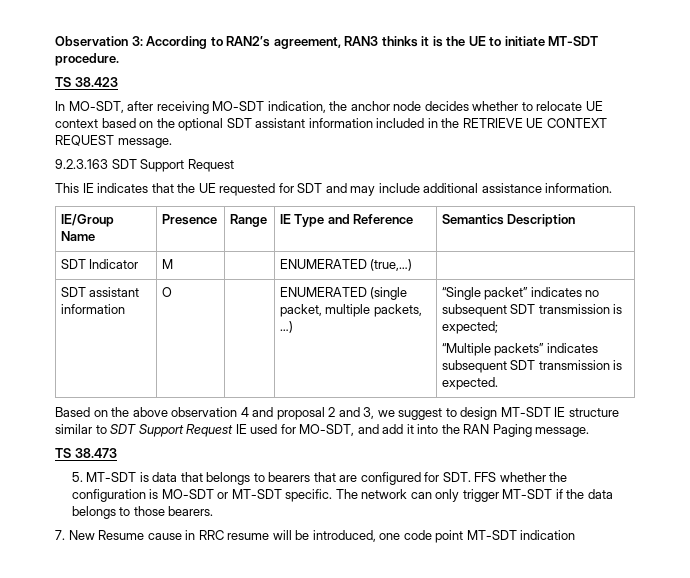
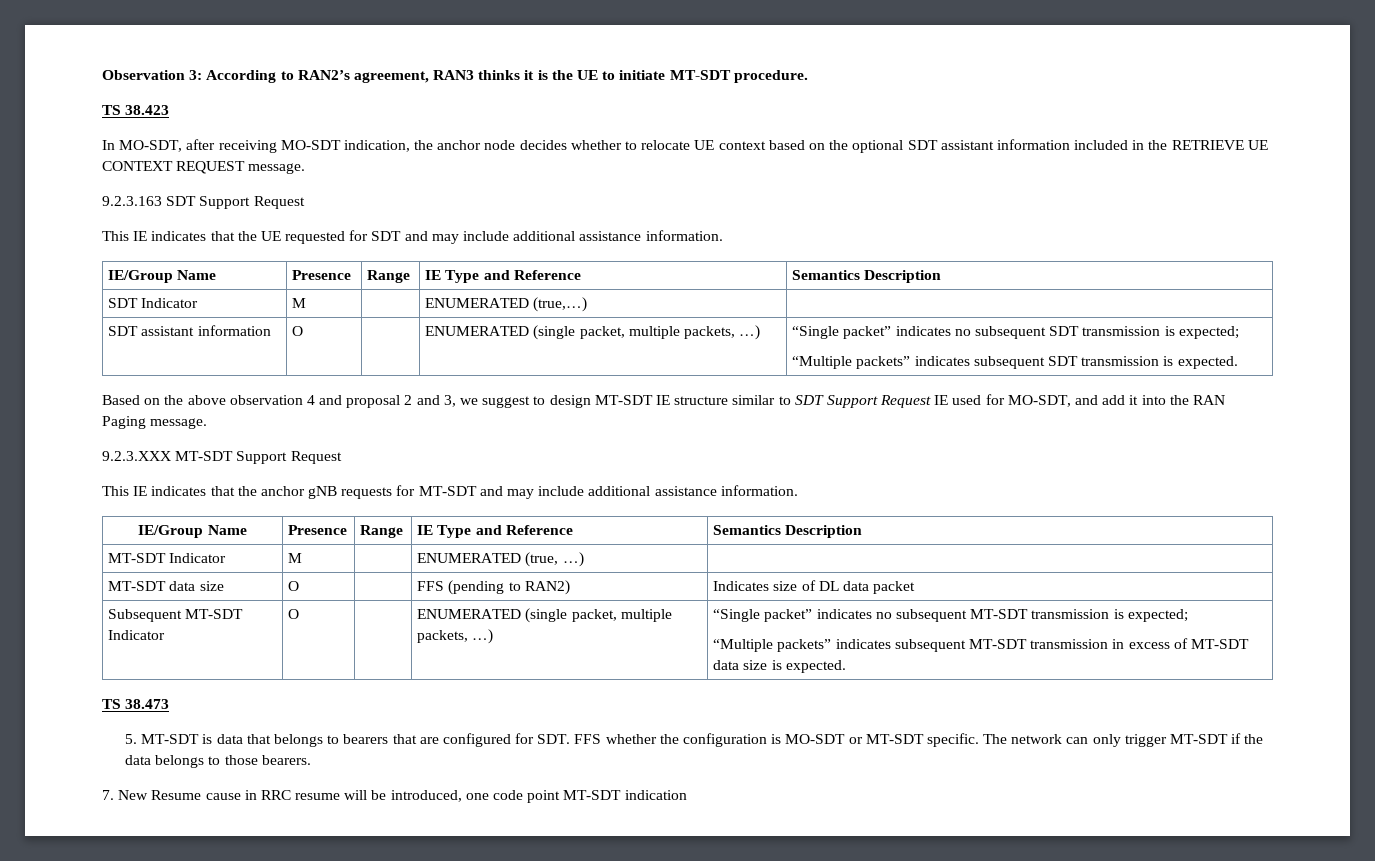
(590, 432) none -> [102,451,342,464] [102,485,798,499] [138,525,247,538] [288,525,348,535] [360,525,404,538] [417,525,573,538] [713,525,863,538] [108,553,227,563] [288,553,303,563] [417,552,584,567] [108,581,224,591] [288,581,300,591] [417,580,570,595] [713,580,916,594] [108,609,244,622] [108,630,166,640] [288,609,300,619] [417,608,672,623] [417,629,494,644] [713,609,1188,622] [713,638,1249,652] [713,660,846,673] // 9.2.3.XXX MT-SDT Support Request // This IE indicates that the anchor gNB requests for MT-SDT and may include additional assistance information. // IE/Group Name | Presence | Range | IE Type and Reference | Semantics Description // MT-SDT Indicator | M | | ENUMERATED (true, …) | // MT-SDT data size | O | | FFS (pending to RAN2) | Indicates size of DL data packet // Subsequent MT-SDT Indicator | O | | ENUMERATED (single packet, multiple packets, …) | “Single packet” indicates no subsequent MT-SDT transmission is expected; // “Multiple packets” indicates subsequent MT-SDT transmission in excess of MT-SDT data size is expected.

